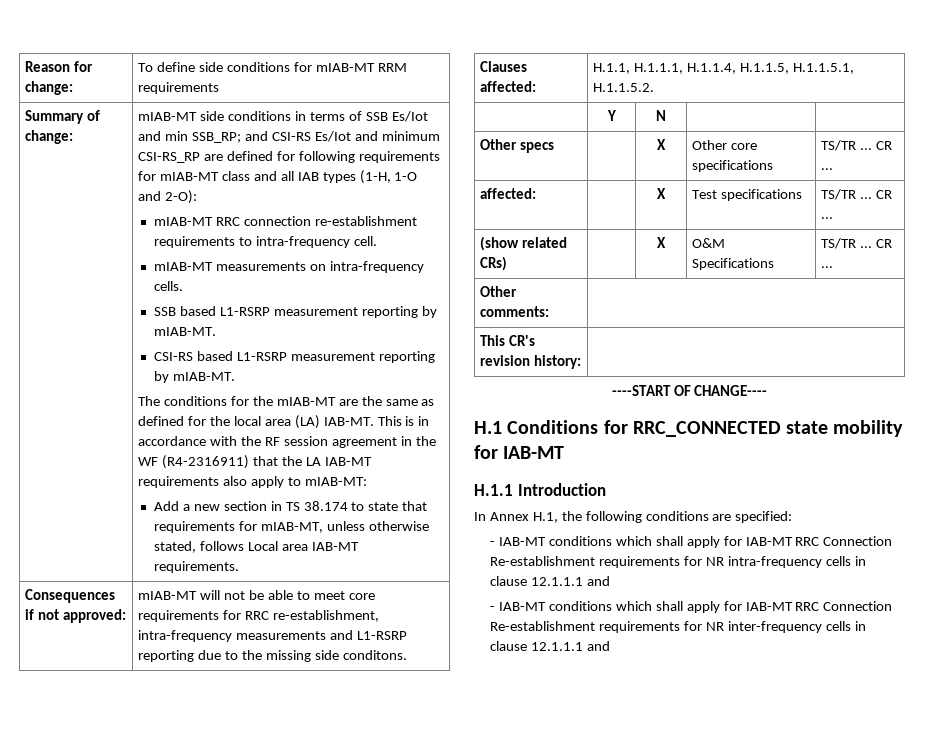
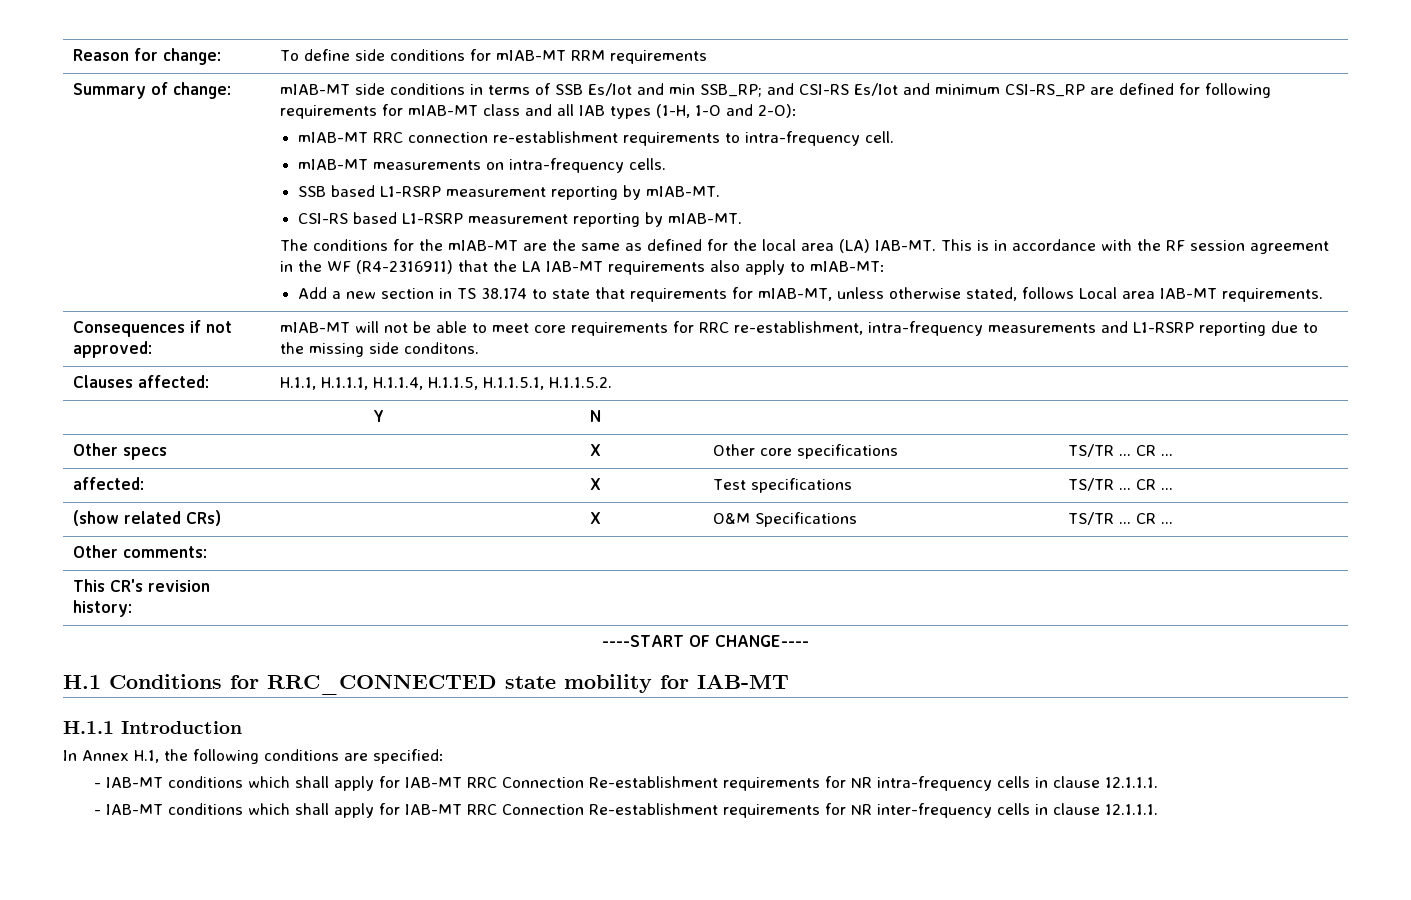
[531,576,610,586] 12.1.1.1 and -> [1105,777,1159,788] 12.1.1.1.
[531,641,610,651] 12.1.1.1 and -> [1105,804,1159,815] 12.1.1.1.

